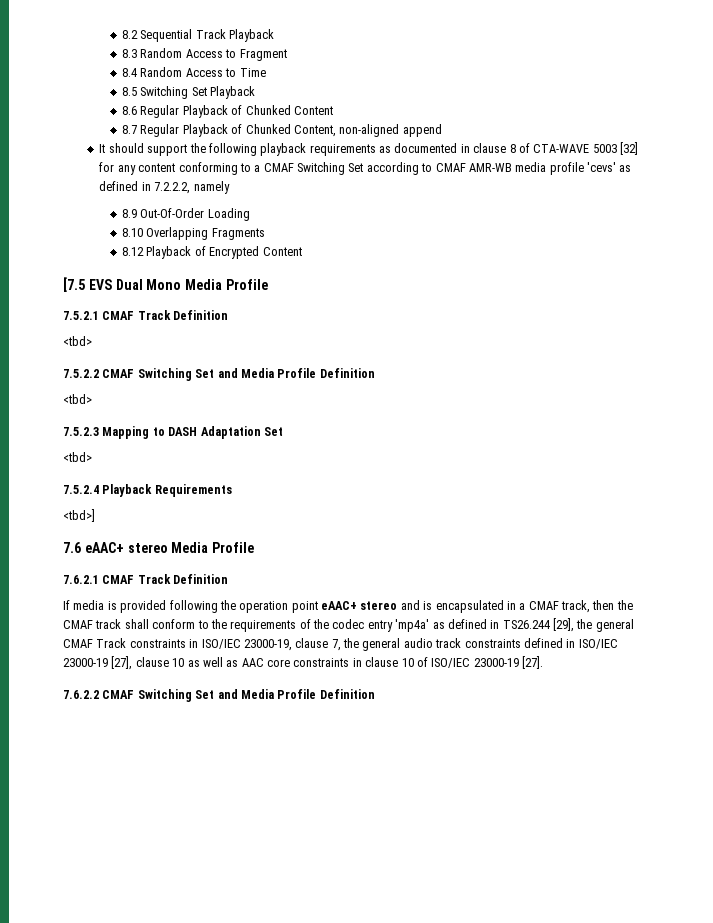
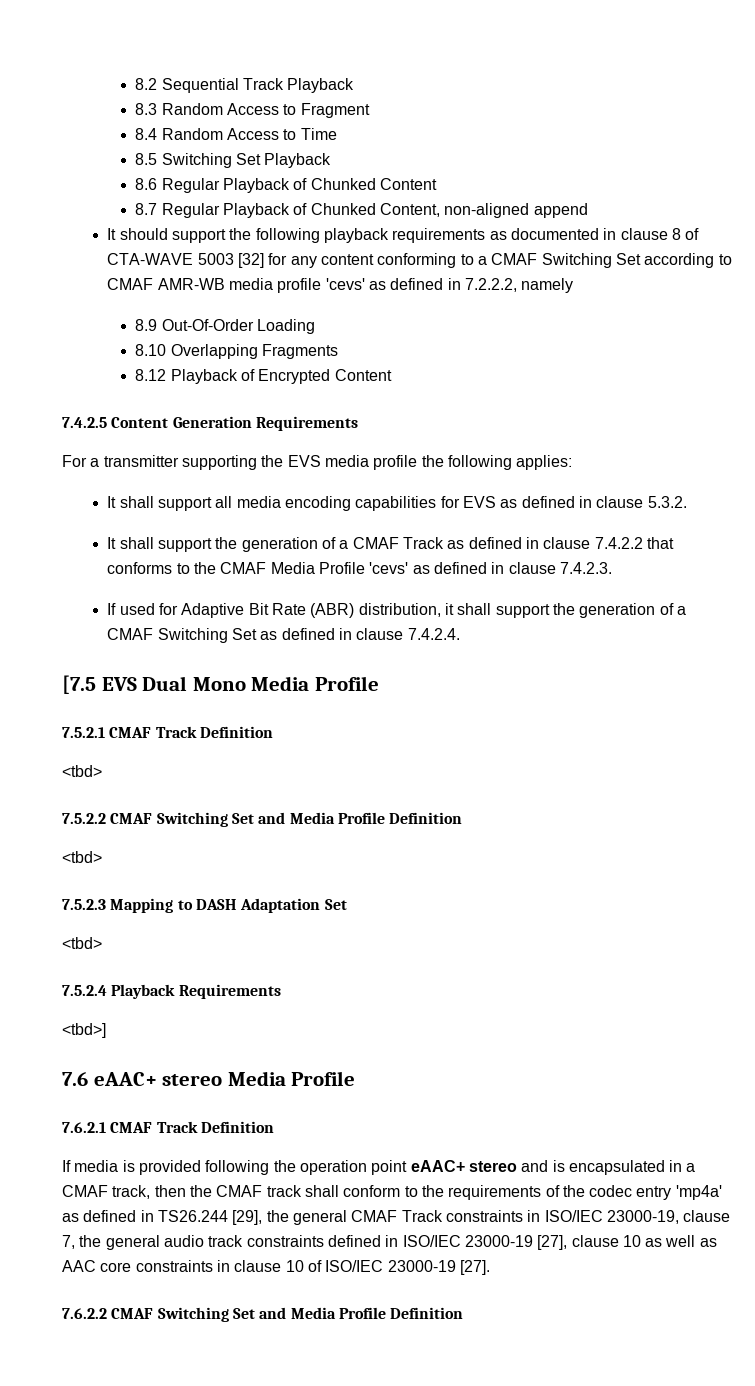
(302, 251) none -> [62,416,358,431] [62,455,573,470] [107,496,687,511] [107,537,674,552] [107,562,613,574] [107,603,686,618] [107,628,460,643] // 7.4.2.5 Content Generation Requirements // For a transmitter supporting the EVS media profile the following applies: // It shall support all media encoding capabilities for EVS as defined in clause 5.3.2. // It shall support the generation of a CMAF Track as defined in clause 7.4.2.2 that conforms to the CMAF Media Profile 'cevs' as defined in clause 7.4.2.3. // If used for Adaptive Bit Rate (ABR) distribution, it shall support the generation of a CMAF Switching Set as defined in clause 7.4.2.4.

